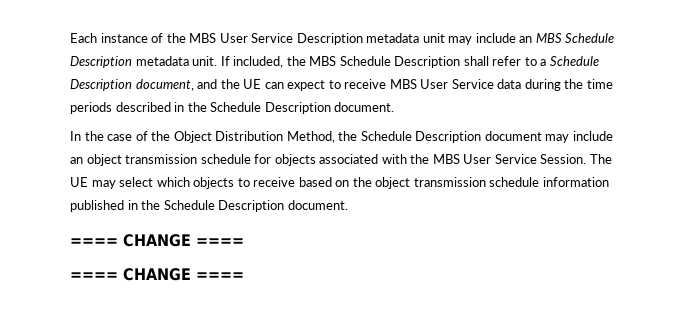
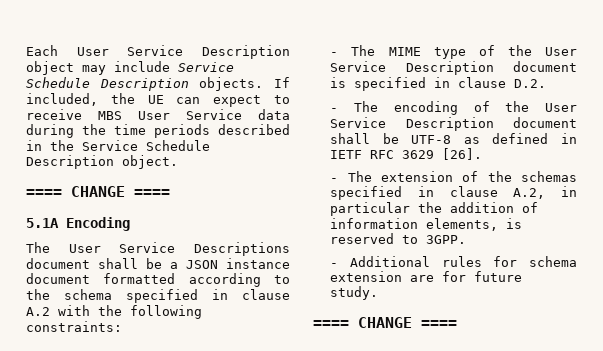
[100,33,615,45] [70,56,599,68] [70,79,218,91] instance of the MBS User Service Description metadata unit may include an MBS Schedule Description metadata unit. If included, the MBS Schedule Description shall refer to a Schedule Description document, and -> [76,45,290,59] [26,61,234,75] [26,77,290,91] [26,93,98,106] User Service Description object may include Service Schedule Description objects. If included,
[210,102,395,114] [70,131,613,143] [70,154,612,166] [70,177,609,189] [70,200,348,212] [70,234,244,247] Schedule Description document. // In the case of the Object Distribution Method, the Schedule Description document may include an object transmission schedule for objects associated with the MBS User Service Session. The UE may select which objects to receive based on the object transmission schedule information published in the Schedule Description document. // ==== CHANGE ==== -> [82,140,210,151] [26,155,178,169] [26,186,170,197] [26,217,130,231] [26,242,290,256] [26,258,290,269] [26,273,290,287] [26,289,290,303] [26,305,202,319] [26,321,122,332] [330,45,577,59] [330,61,577,75] [330,77,547,91] [330,101,577,115] [330,117,577,131] [330,133,577,144] [330,148,483,160] [330,171,577,182] [330,186,577,200] [330,202,539,216] [330,218,523,231] [330,233,467,244] [330,256,577,267] [330,271,523,282] [330,286,379,300] Service Schedule Description object. // ==== CHANGE ==== // 5.1A Encoding // The User Service Descriptions document shall be a JSON instance document formatted according to the schema specified in clause A.2 with the following constraints: // - The MIME type of the User Service Description document is specified in clause D.2. // - The encoding of the User Service Description document shall be UTF-8 as defined in IETF RFC 3629 [26]. // - The extension of the schemas specified in clause A.2, in particular the addition of information elements, is reserved to 3GPP. // - Additional rules for schema extension are for future study.

